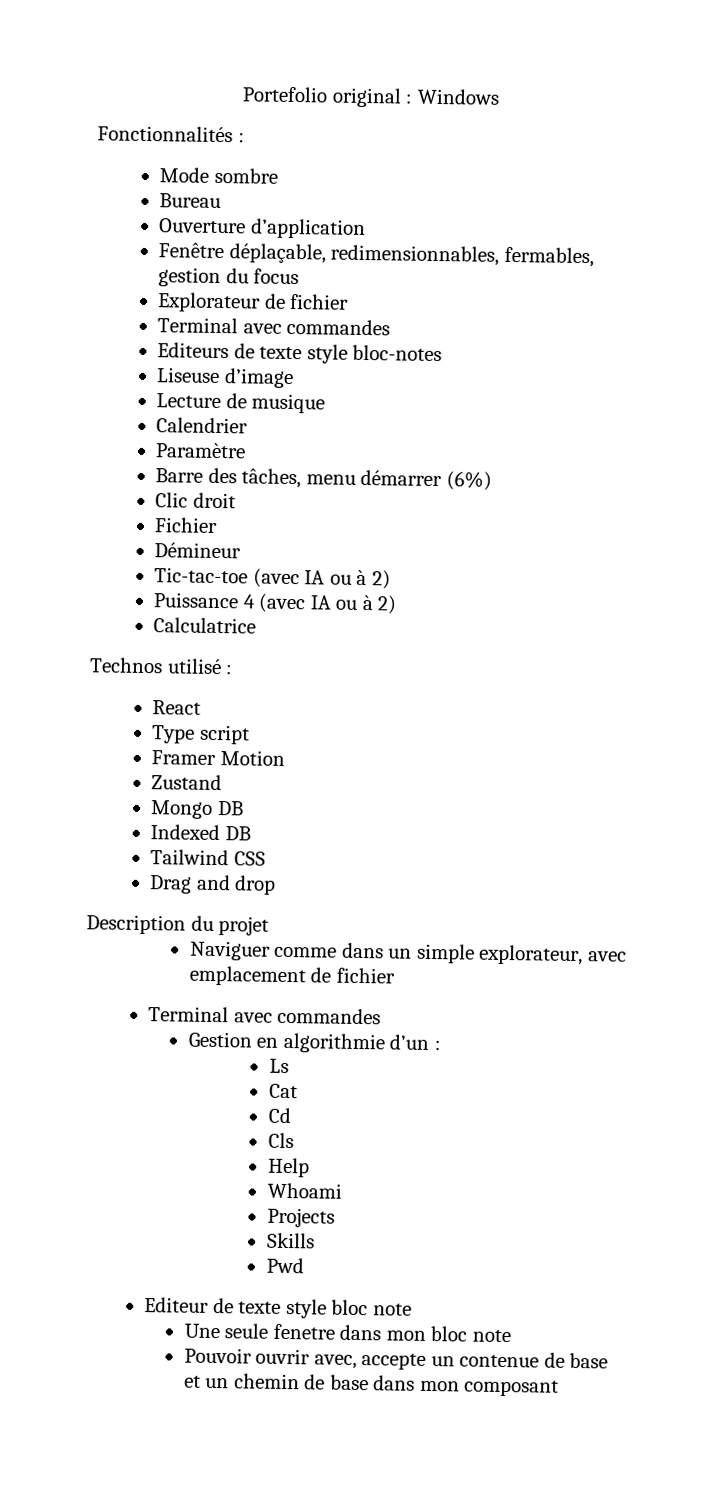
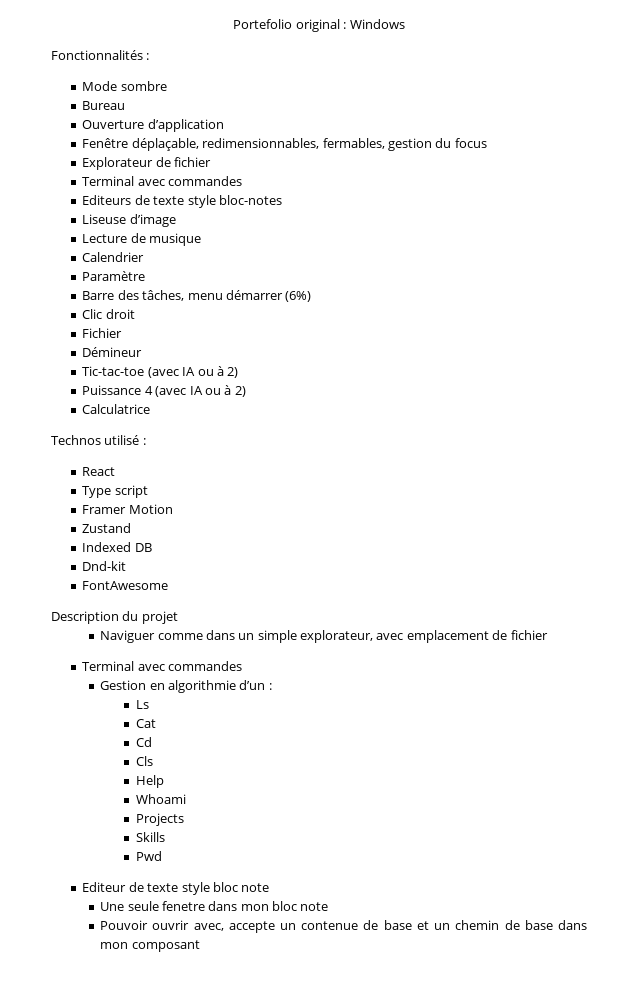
[150,800,244,819] // Mongo DB -> (132, 528) none
[150,849,266,866] [149,874,277,895] Tailwind CSS // Drag and drop -> [82,561,127,571] [82,581,169,590] Dnd-kit // FontAwesome

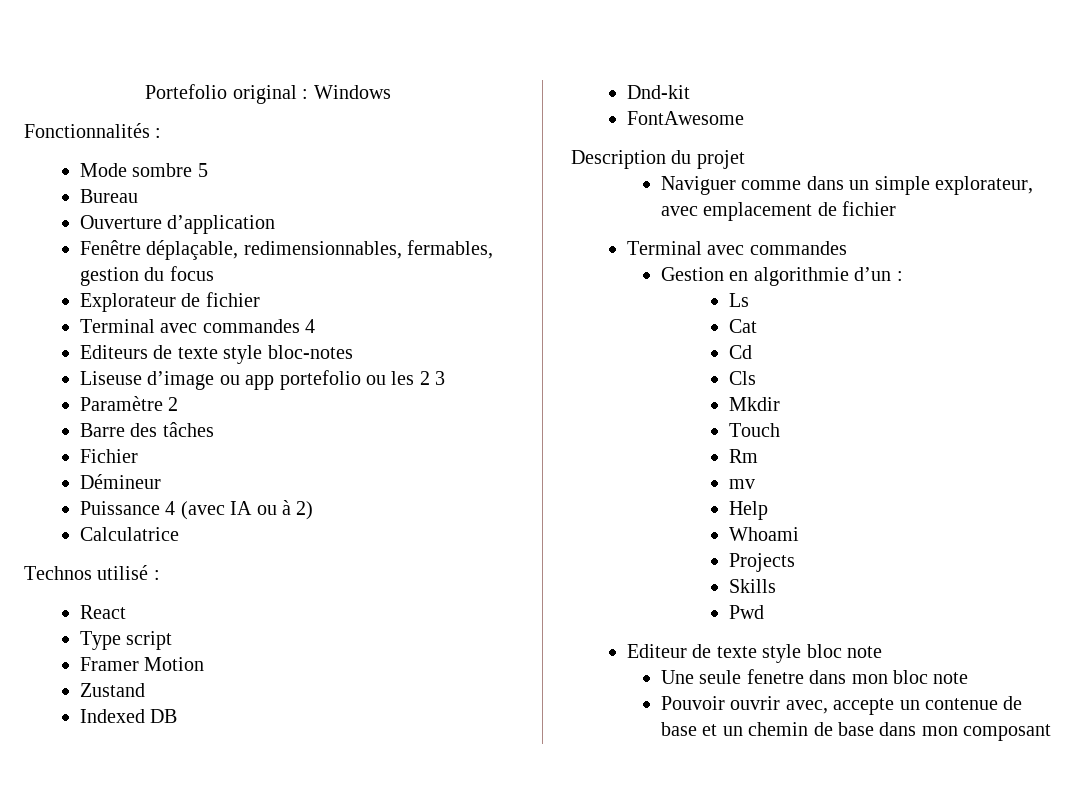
(167, 86) none -> [197,163,208,177] 5
(243, 181) none -> [305,319,316,333] 4
[82,233,202,246] [82,252,145,262] // Lecture de musique // Calendrier -> [219,370,446,390] ou app portefolio ou les 2 3
(146, 276) none -> [168,397,179,411] 2
[142,290,312,302] [82,309,135,319] [82,328,123,338] [82,347,143,357] [82,366,239,378] tâches, menu démarrer (6%) // Clic droit // Fichier // Démineur // Tic-tac-toe (avec IA ou à 2) -> [162,422,214,437] [79,449,138,463] [79,474,161,489] tâches // Fichier // Démineur
(153, 761) none -> [728,397,780,411] [728,423,780,437] [728,449,758,463] [728,479,755,489] // Mkdir // Touch // Rm // mv

